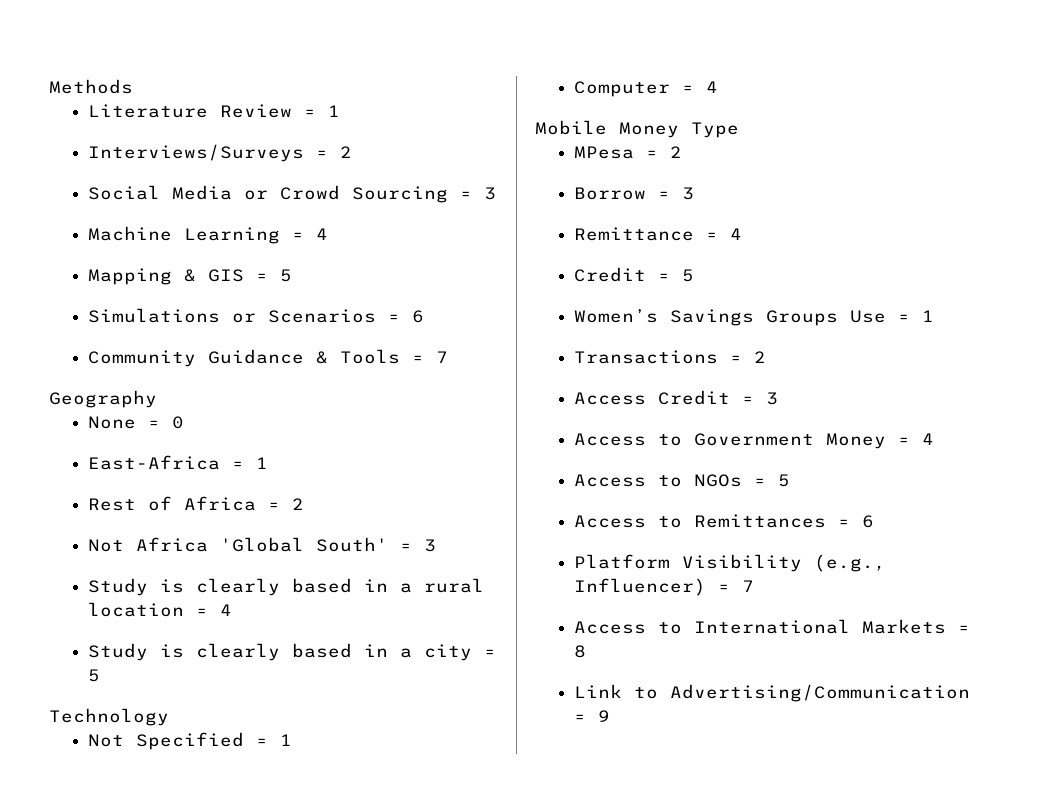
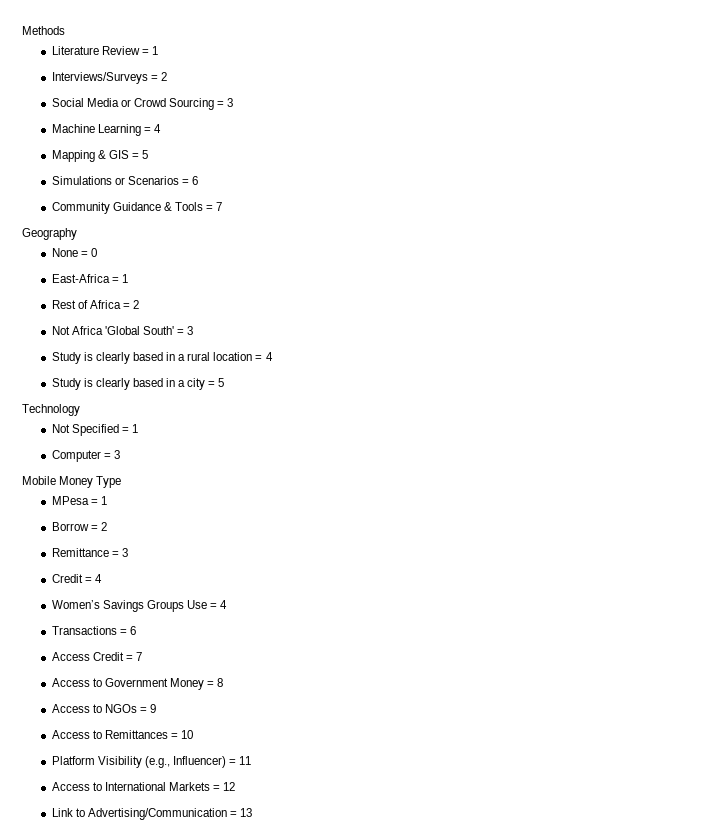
[705,81,718,93] 4 -> [113,450,120,459] 3
[669,146,682,158] 2 -> [100,496,107,505] 1
[681,187,694,200] 3 -> [100,522,107,531] 2
[729,228,742,240] [573,267,694,282] 4 // Credit = 5 -> [121,548,128,557] [51,574,102,583] 3 // Credit = 4
[921,310,934,322] 1 -> [220,600,228,609] 4
[753,351,766,363] 2 -> [129,626,136,635] 6
[765,392,778,405] 3 -> [135,652,142,661] 7
[921,433,934,445] 4 -> [217,678,224,687] 8
[777,474,790,487] 5 -> [149,704,156,713] 9
[861,515,874,528] 6 -> [180,730,193,739] 10
[741,580,754,592] 7 -> [239,756,252,765] 11
[573,645,586,658] 8 -> [223,782,236,791] 12
[597,710,610,722] 9 -> [239,808,252,817] 13

